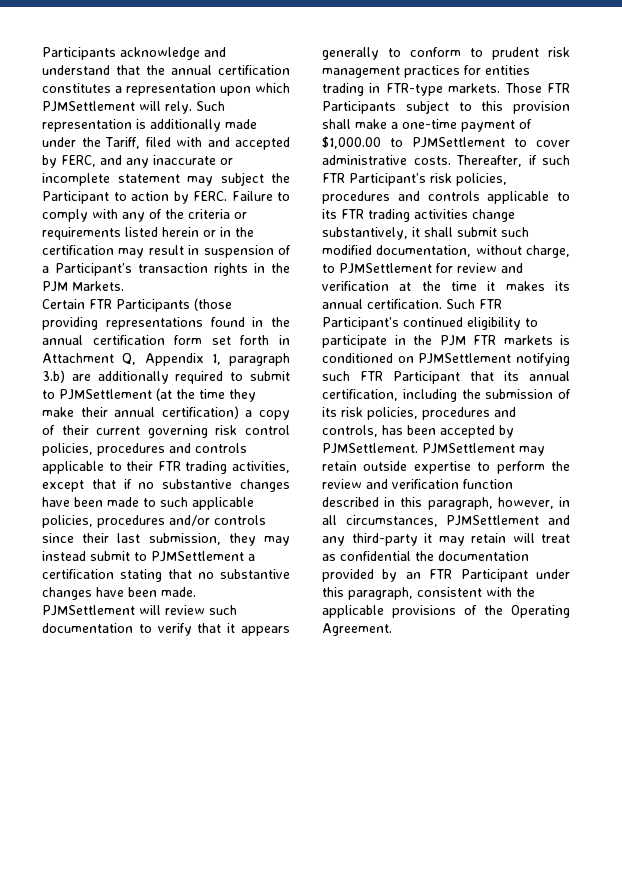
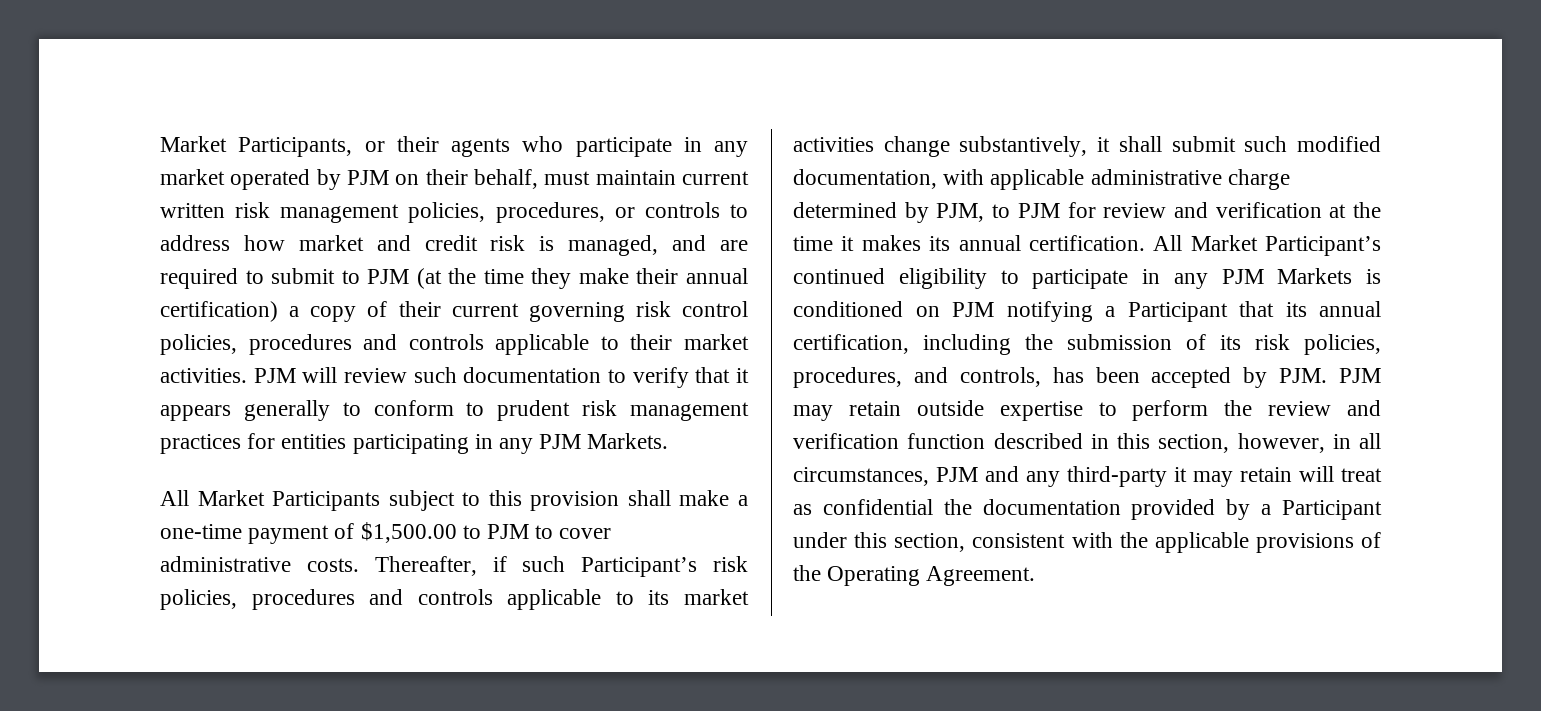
[42,47,226,60] [42,65,290,75] [42,83,290,96] [42,101,225,114] [42,119,257,132] [42,137,290,150] [42,155,233,168] [42,172,290,186] [42,191,290,204] [42,209,247,222] [42,227,254,240] [42,245,291,258] [42,263,290,276] [42,281,124,292] [42,298,232,312] [42,317,290,330] [42,335,290,345] [42,353,290,366] [42,370,169,384] Participants acknowledge and understand that the annual certification constitutes a representation upon which PJMSettlement will rely. Such representation is additionally made under the Tariff, filed with and accepted by FERC, and any inaccurate or incomplete statement may subject the Participant to action by FERC. Failure to comply with any of the criteria or requirements listed herein or in the certification may result in suspension of a Participant’s transaction rights in the PJM Markets. // Certain FTR Participants (those providing representations found in the annual certification form set forth in Attachment Q, Appendix 1, paragraph 3.b) are additionally -> [160,136,748,157] [160,169,749,190] [160,202,748,223] [160,235,749,256] Market Participants, or their agents who participate in any market operated by PJM on their behalf, must maintain current written risk management policies, procedures, or controls to address how market and credit risk is managed, and are
[59,389,152,400] PJMSettlement -> [367,269,410,284] PJM
[157,461,290,474] [42,479,290,492] [42,497,254,510] [42,515,266,528] [42,533,290,546] [42,551,255,562] [42,569,290,582] [42,587,196,600] [42,605,135,616] FTR trading activities, except that if no substantive changes have been made to such applicable policies, procedures and/or controls since their last submission, they may instead submit to PJMSettlement a certification stating that no substantive changes have been made. PJMSettlement -> [683,334,749,350] [160,368,296,383] market activities. PJM
[322,83,570,96] trading in FTR-type markets. Those FTR -> [352,433,669,454] [160,490,265,506] participating in any PJM Markets. // All Market
[322,136,505,149] $1,000.00 to PJMSettlement -> [360,522,530,543] $1,500.00 to PJM
[322,173,345,183] FTR -> (566, 564) none
[341,209,410,222] FTR trading -> [683,589,749,605] market
[475,245,570,258] [322,263,432,274] without charge, to PJMSettlement -> [943,169,1290,190] [793,202,1060,223] with applicable administrative charge determined by PJM, to PJM
[446,299,502,309] Such FTR -> [1153,235,1258,251] All Market
[413,335,570,346] [322,353,570,366] [322,371,383,381] the PJM FTR markets is conditioned on PJMSettlement notifying such FTR -> [1173,268,1381,289] [793,301,1115,322] any PJM Markets is conditioned on PJM notifying a
[422,407,490,420] procedures -> [793,367,902,388] procedures,
[322,443,515,454] PJMSettlement. PJMSettlement -> [1279,368,1381,383] PJM. PJM
[427,497,493,510] paragraph, -> [1158,434,1230,453] section,
[446,515,540,526] PJMSettlement -> [936,467,978,482] PJM
[405,569,453,579] an FTR -> [1261,504,1272,515] a
[348,587,413,600] paragraph, -> [894,533,966,552] section,

